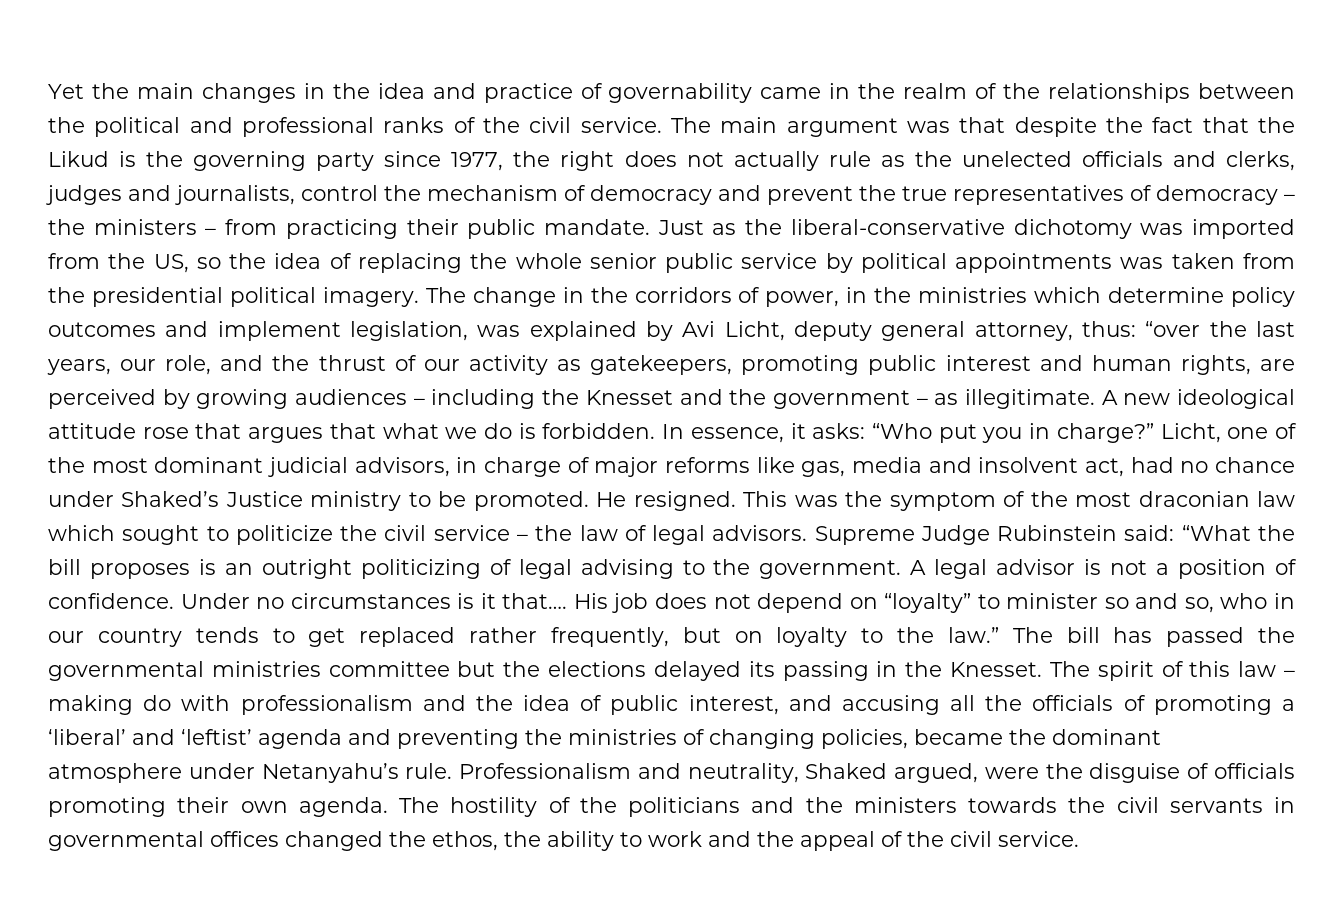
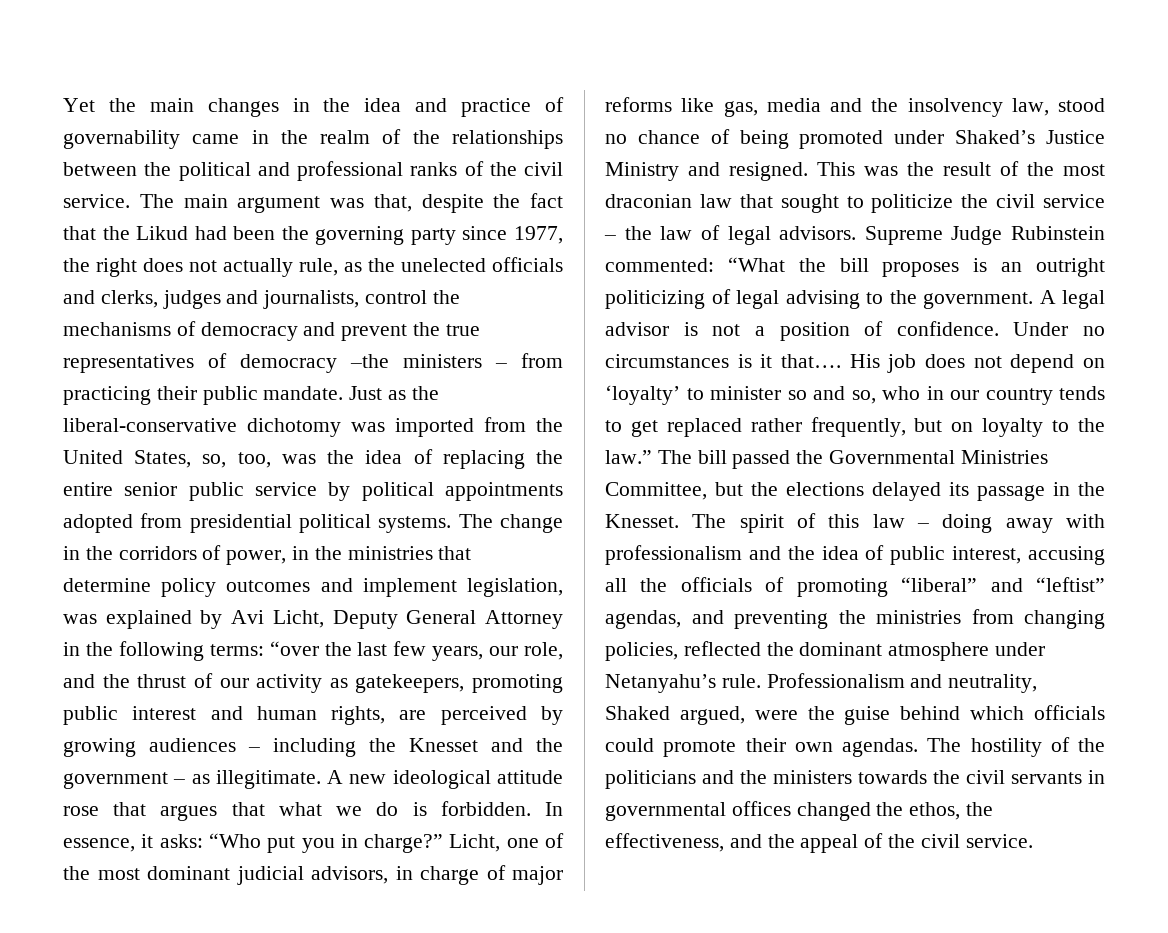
[959,117,1006,133] that -> [373,194,412,212] that,
[119,151,137,167] is -> [194,226,276,240] had been
[828,151,871,167] rule -> [299,258,338,276] rule,
[427,185,558,201] mechanism -> [63,322,171,336] mechanisms
[1284,194,1295,201] [48,219,85,235] – the -> [350,354,389,368] –the
[153,254,221,273] US, so -> [63,450,316,468] United States, so, too, was
[515,253,582,269] whole -> [63,482,113,496] entire
[1120,253,1296,269] [48,287,85,303] was taken from the -> [63,513,183,533] adopted from
[322,287,419,307] imagery. -> [378,516,452,533] systems.
[1034,287,1102,303] which -> [438,546,472,560] that
[794,321,1136,341] deputy general attorney, thus: -> [332,610,563,629] [63,641,264,661] Deputy General Attorney in the following terms:
(1295, 329) none -> [393,641,427,656] few
[978,457,1295,477] [48,491,627,511] insolvent act, had no chance under Shaked’s Justice ministry to be promoted. He -> [871,98,1105,117] [605,129,1105,149] [605,162,720,181] the insolvency law, stood no chance of being promoted under Shaked’s Justice Ministry and
[889,492,996,511] symptom -> [943,162,991,176] result
[48,525,115,541] which -> [739,194,773,208] that
[1124,525,1175,541] said: -> [605,258,714,272] commented:
[884,593,972,613] “loyalty” -> [605,385,680,405] ‘loyalty’
[1113,627,1153,643] has -> (727, 457) none
[48,661,450,681] governmental ministries committee -> [829,450,1048,464] [605,482,707,500] Governmental Ministries Committee,
[782,661,869,681] passing -> [977,485,1045,501] passage
[48,695,172,715] making do -> [942,514,1053,533] doing away
[788,695,832,711] and -> (1022, 555) none
[1281,699,1295,711] [48,729,342,749] a ‘liberal’ and ‘leftist’ agenda -> [901,577,1105,592] [605,610,681,629] “liberal” and “leftist” agendas,
[683,729,705,745] of -> [971,609,1014,624] from
[914,729,1003,745] became -> [683,641,761,656] reflected
[1089,763,1295,783] [48,797,166,817] disguise of officials promoting -> [844,705,1105,725] [605,738,737,757] guise behind which officials could promote
[298,797,388,817] agenda. -> [842,738,918,757] agendas.
[547,831,702,851] ability to work -> [605,833,724,852] effectiveness,

